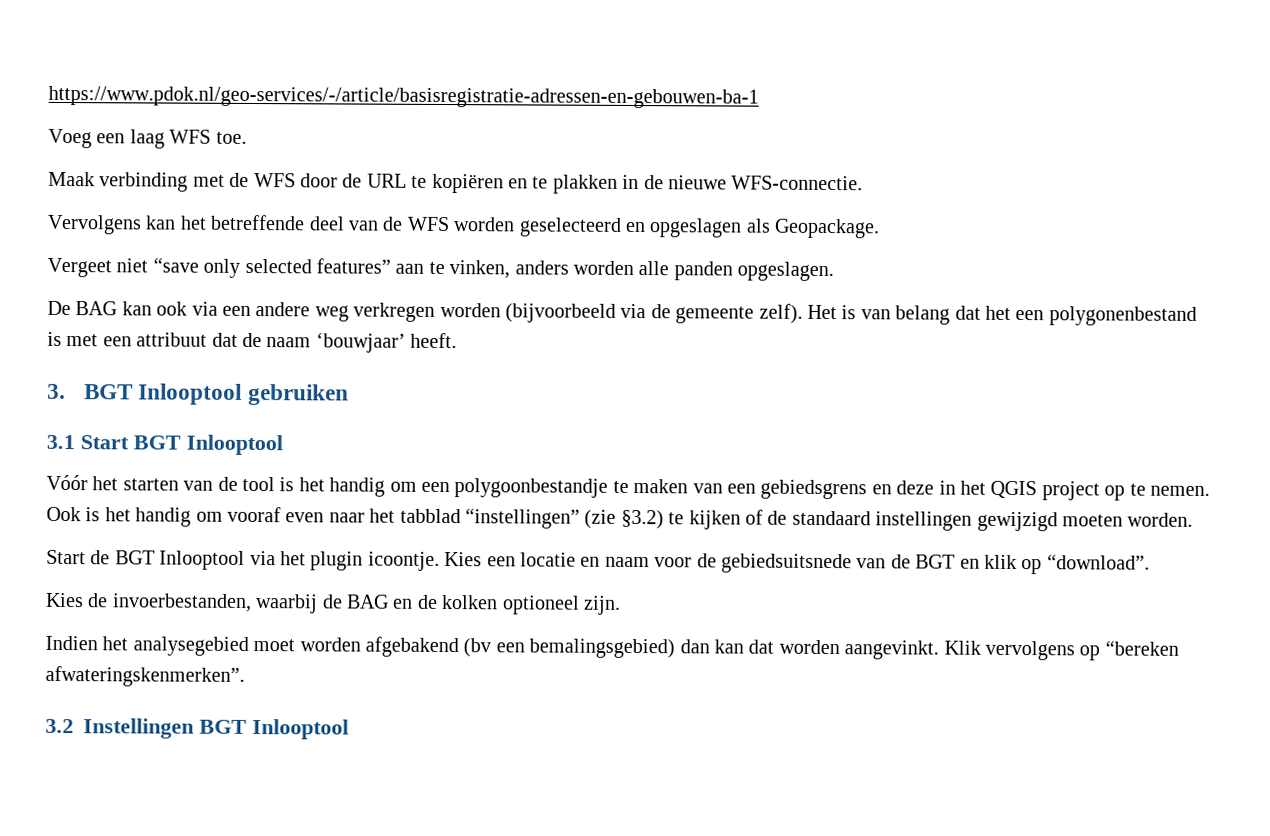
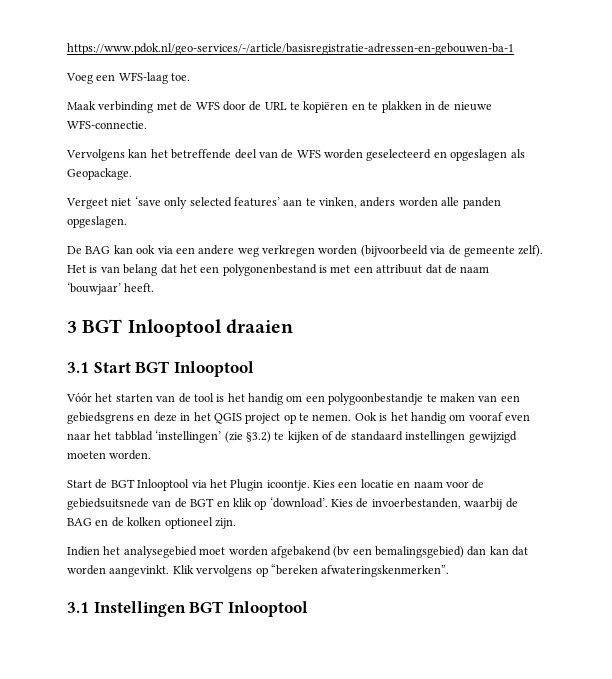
[129,129,212,149] laag WFS -> [118,72,168,84] WFS-laag
[152,257,199,273] “save -> [134,196,161,206] ‘save
[316,258,391,274] features” -> [233,197,280,207] features’
[47,383,349,406] 3. BGT Inlooptool gebruiken -> [67,319,293,337] 3 BGT Inlooptool draaien
[464,508,580,529] “instellingen” -> [155,430,222,443] ‘instellingen’
[310,551,364,571] plugin -> [230,479,264,491] Plugin
[1046,554,1150,570] “download”. // -> [269,497,328,508] ‘download’.
[45,718,74,734] 3.2 -> [67,602,89,613] 3.1

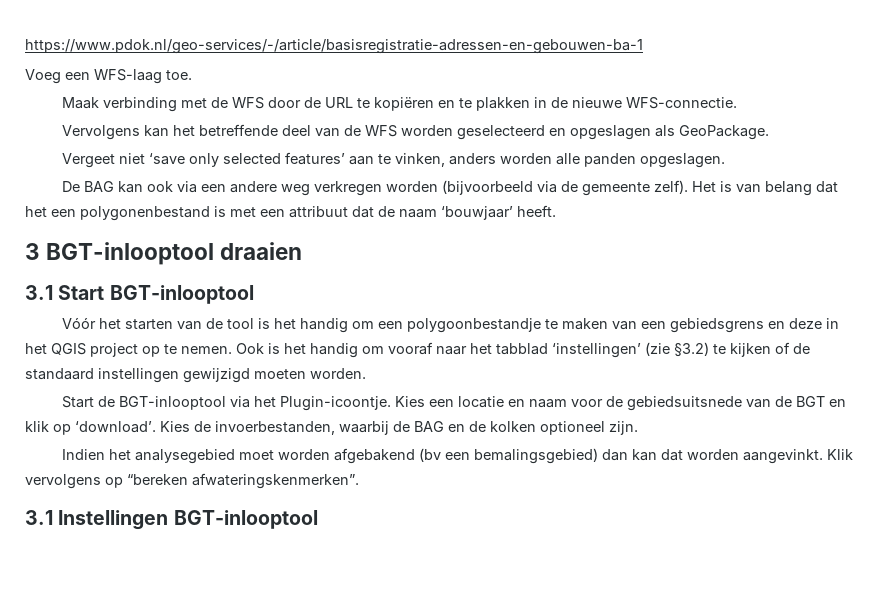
[67,168,132,180] Geopackage. -> [678,125,769,140] GeoPackage.
[82,319,222,337] BGT Inlooptool -> [46,242,215,265] BGT-inlooptool
[135,361,254,377] BGT Inlooptool -> [109,285,254,304] BGT-inlooptool
[505,414,530,421] even -> (433, 348) none
[110,479,310,491] BGT Inlooptool via het Plugin icoontje. -> [118,396,391,411] BGT-inlooptool via het Plugin-icoontje.
[189,601,308,617] BGT Inlooptool -> [173,510,318,529] BGT-inlooptool

